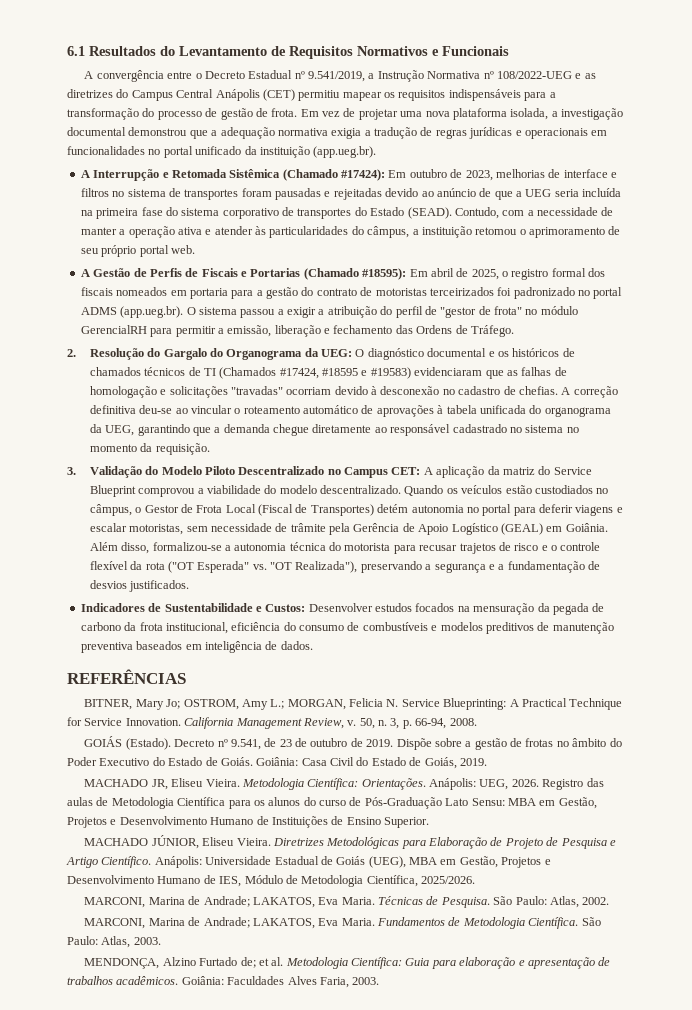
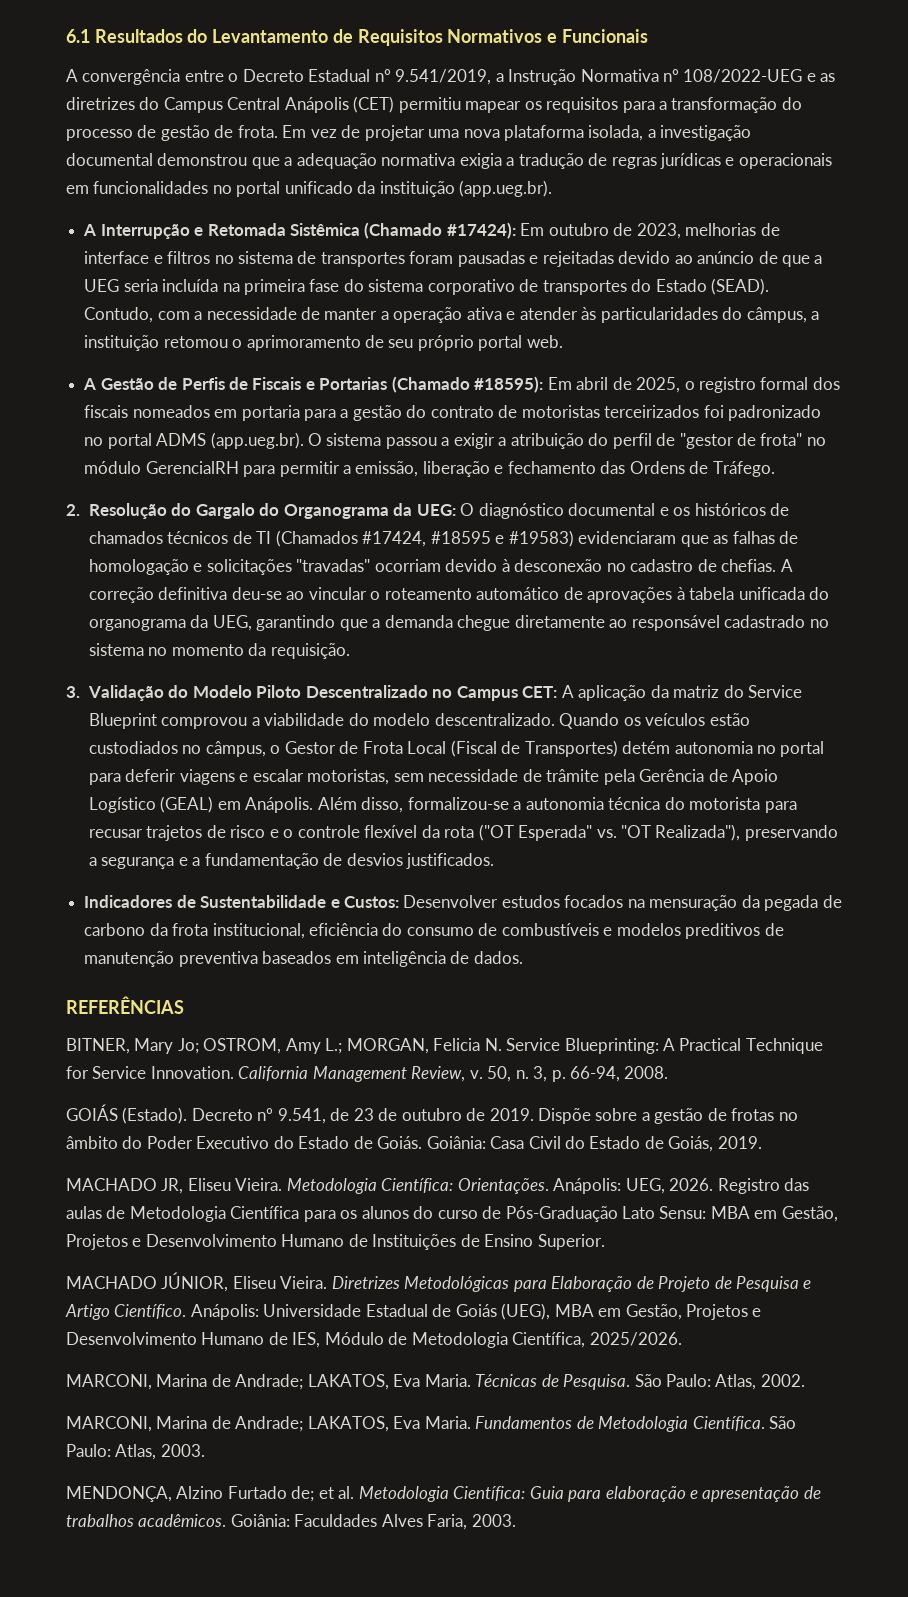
[448,89,521,101] indispensáveis -> (619, 105) none
[565,523,608,532] Goiânia. -> [245,797,314,813] Anápolis.

